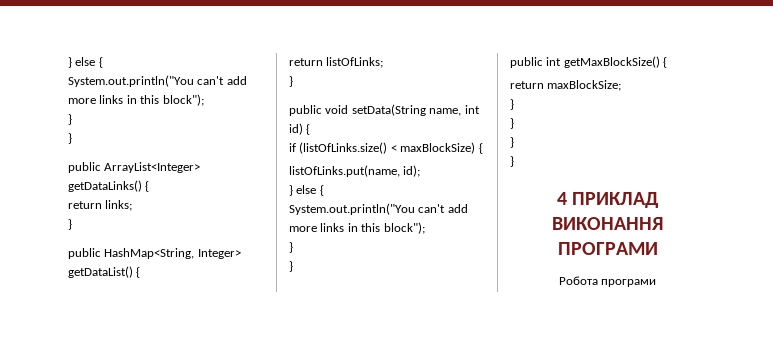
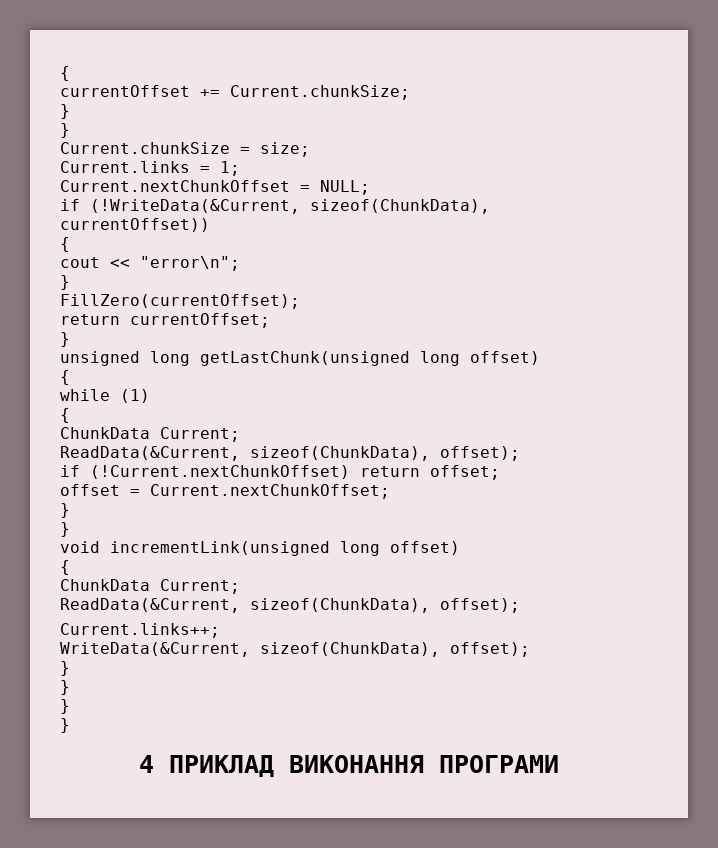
[68,57,103,68] [68,75,247,87] [68,94,204,106] [68,114,72,125] [68,133,72,144] [68,162,201,173] [68,180,150,192] [68,200,133,211] [68,219,72,230] [68,248,241,259] [68,266,141,278] [289,57,384,68] [289,76,293,87] [289,104,480,116] [289,123,311,135] [289,142,483,154] [289,165,421,177] [289,185,324,196] [289,203,468,215] [289,222,425,234] [289,242,293,253] [289,261,293,272] [510,56,668,68] [510,80,622,91] } else { // System.out.println("You can't add more links in this block"); // } // } // public ArrayList<Integer> getDataLinks() { // return links; // } // public HashMap<String, Integer> getDataList() { // return listOfLinks; // } // public void setData(String name, int id) { // if (listOfLinks.size() < maxBlockSize) { // listOfLinks.put(name, id); // } else { // System.out.println("You can't add more links in this block"); // } // } // public int getMaxBlockSize() { // return maxBlockSize; -> [60,66,70,81] [60,85,410,100] [60,104,70,119] [60,123,70,138] [60,142,310,157] [60,161,240,176] [60,180,370,195] [60,199,490,214] [60,218,210,232] [60,237,70,252] [60,256,240,271] [60,275,70,290] [60,294,300,309] [60,313,270,328] [60,332,70,347] [60,351,540,366] [60,370,70,385] [60,389,150,403] [60,408,70,423] [60,427,240,442] [60,446,520,461] [60,465,500,480] [60,484,390,499] [60,503,70,518] [60,522,70,537] [60,541,460,556] [60,560,70,575] [60,579,240,594] [60,598,520,613] [60,623,220,638] [60,642,530,657] { // currentOffset += Current.chunkSize; // } // } // Current.chunkSize = size; // Current.links = 1; // Current.nextChunkOffset = NULL; // if (!WriteData(&Current, sizeof(ChunkData), currentOffset)) // { // cout << "error\n"; // } // FillZero(currentOffset); // return currentOffset; // } // unsigned long getLastChunk(unsigned long offset) // { // while (1) // { // ChunkData Current; // ReadData(&Current, sizeof(ChunkData), offset); // if (!Current.nextChunkOffset) return offset; // offset = Current.nextChunkOffset; // } // } // void incrementLink(unsigned long offset) // { // ChunkData Current; // ReadData(&Current, sizeof(ChunkData), offset); // Current.links++; // WriteData(&Current, sizeof(ChunkData), offset);
[558,276,657,287] // Робота програми -> (559, 764) none

